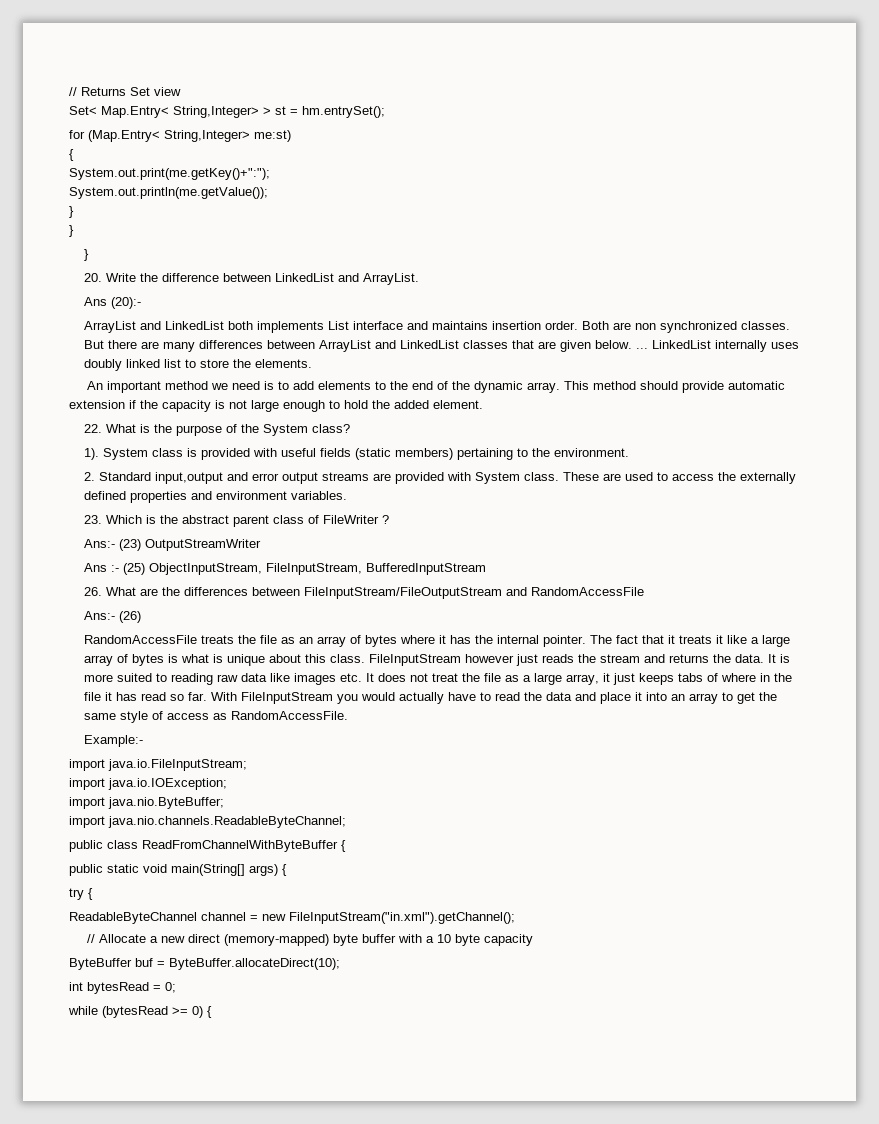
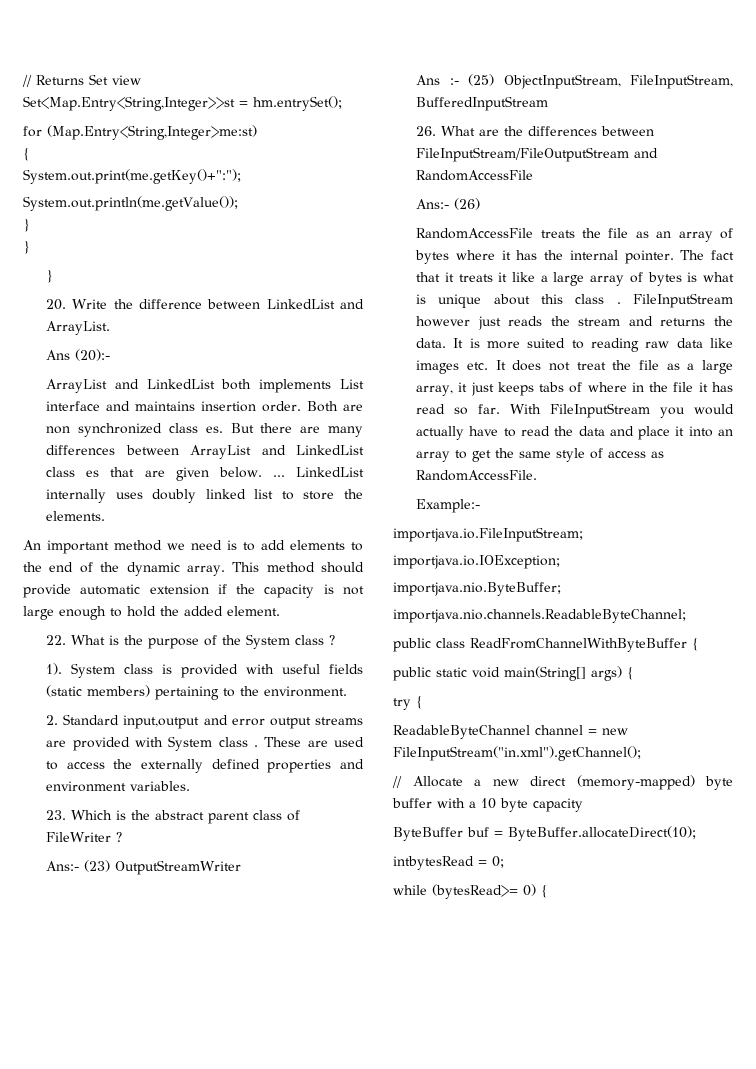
[69,106,286,118] Set< Map.Entry< String,Integer> > st -> [23,96,235,111] Set<Map.Entry<String,Integer>>st
[88,130,291,142] (Map.Entry< String,Integer> me:st) -> [47,125,257,140] (Map.Entry<String,Integer>me:st)
[740,321,790,330] classes. -> [168,423,223,433] class es.
[462,340,508,349] classes -> [46,467,100,477] class es
[311,424,350,433] class? -> [295,635,336,645] class ?
[523,472,559,481] class. -> [218,737,258,747] class .
[329,654,365,663] class. -> [575,294,621,304] class .
[69,759,247,771] [69,778,227,790] [69,797,224,809] [69,816,346,828] import java.io.FileInputStream; // import java.io.IOException; // import java.nio.ByteBuffer; // import java.nio.channels.ReadableByteChannel; -> [393,527,583,542] [393,555,560,569] [393,582,561,596] [393,609,686,623] importjava.io.FileInputStream; // importjava.io.IOException; // importjava.nio.ByteBuffer; // importjava.nio.channels.ReadableByteChannel;
[69,982,149,994] int bytesRead -> [393,856,474,870] intbytesRead
[102,1006,188,1018] (bytesRead >= -> [432,884,518,899] (bytesRead>=

